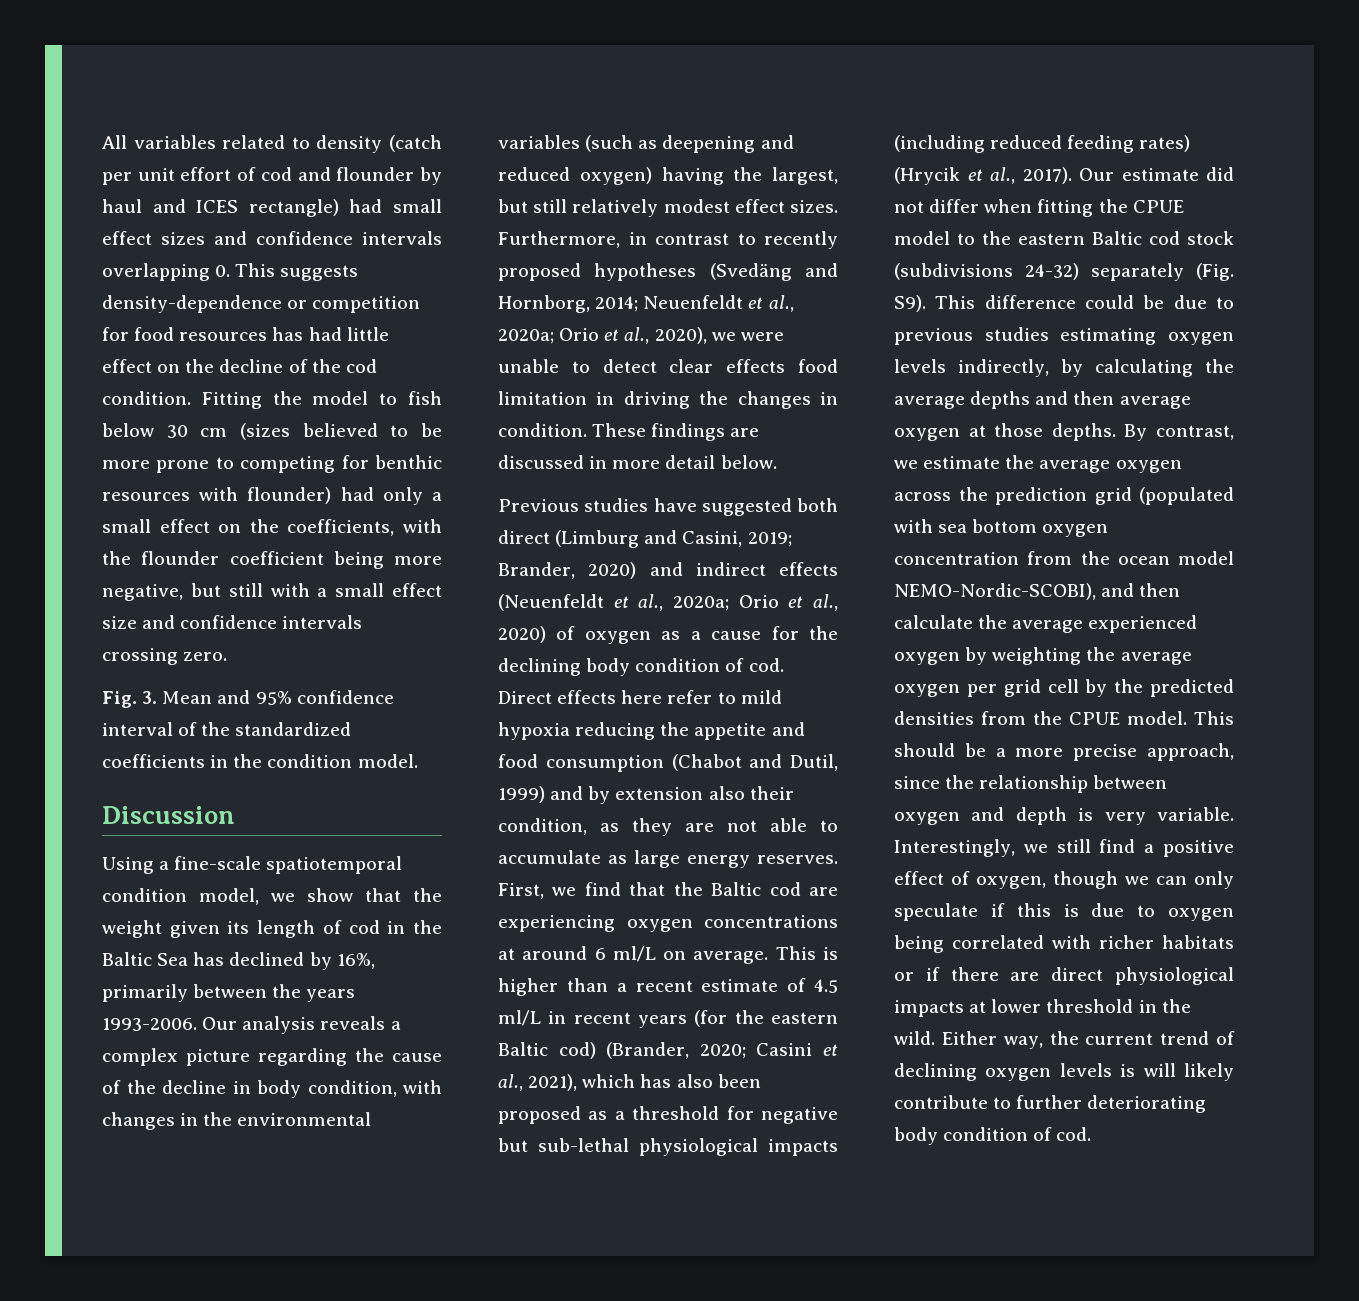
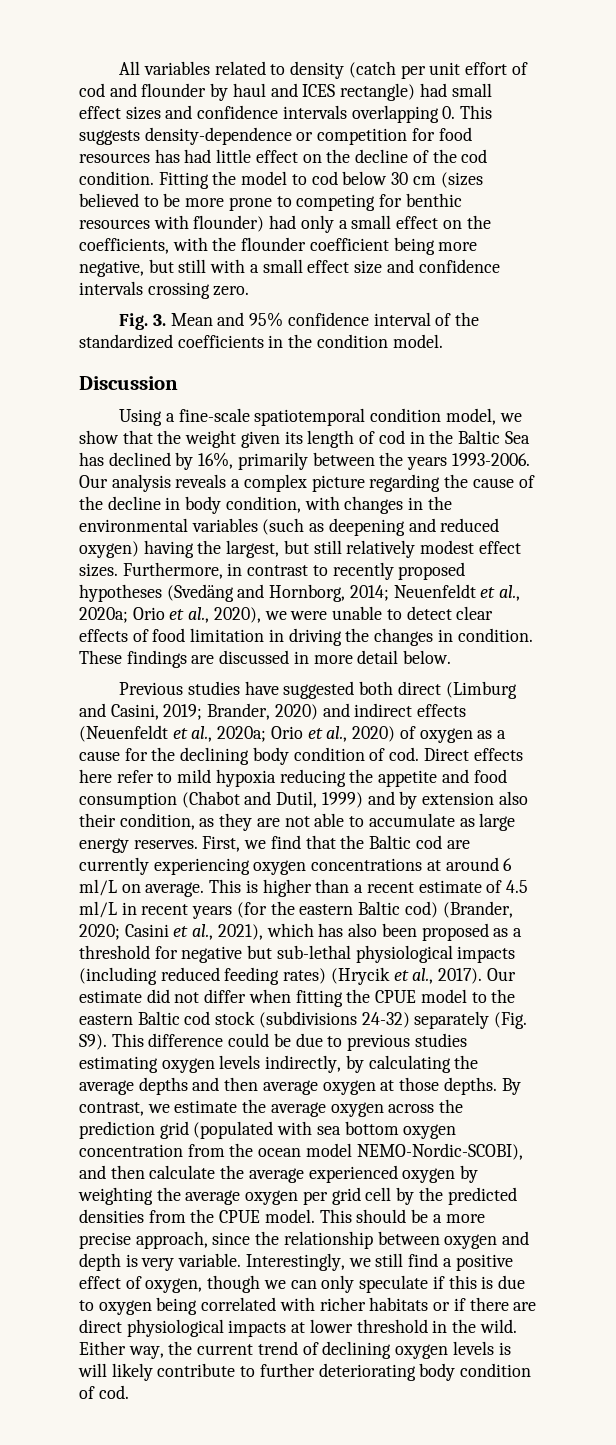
[408,391,443,405] fish -> [311,171,338,185] cod
(786, 366) none -> [132,629,149,642] of
(838, 891) none -> [79,857,149,875] currently

